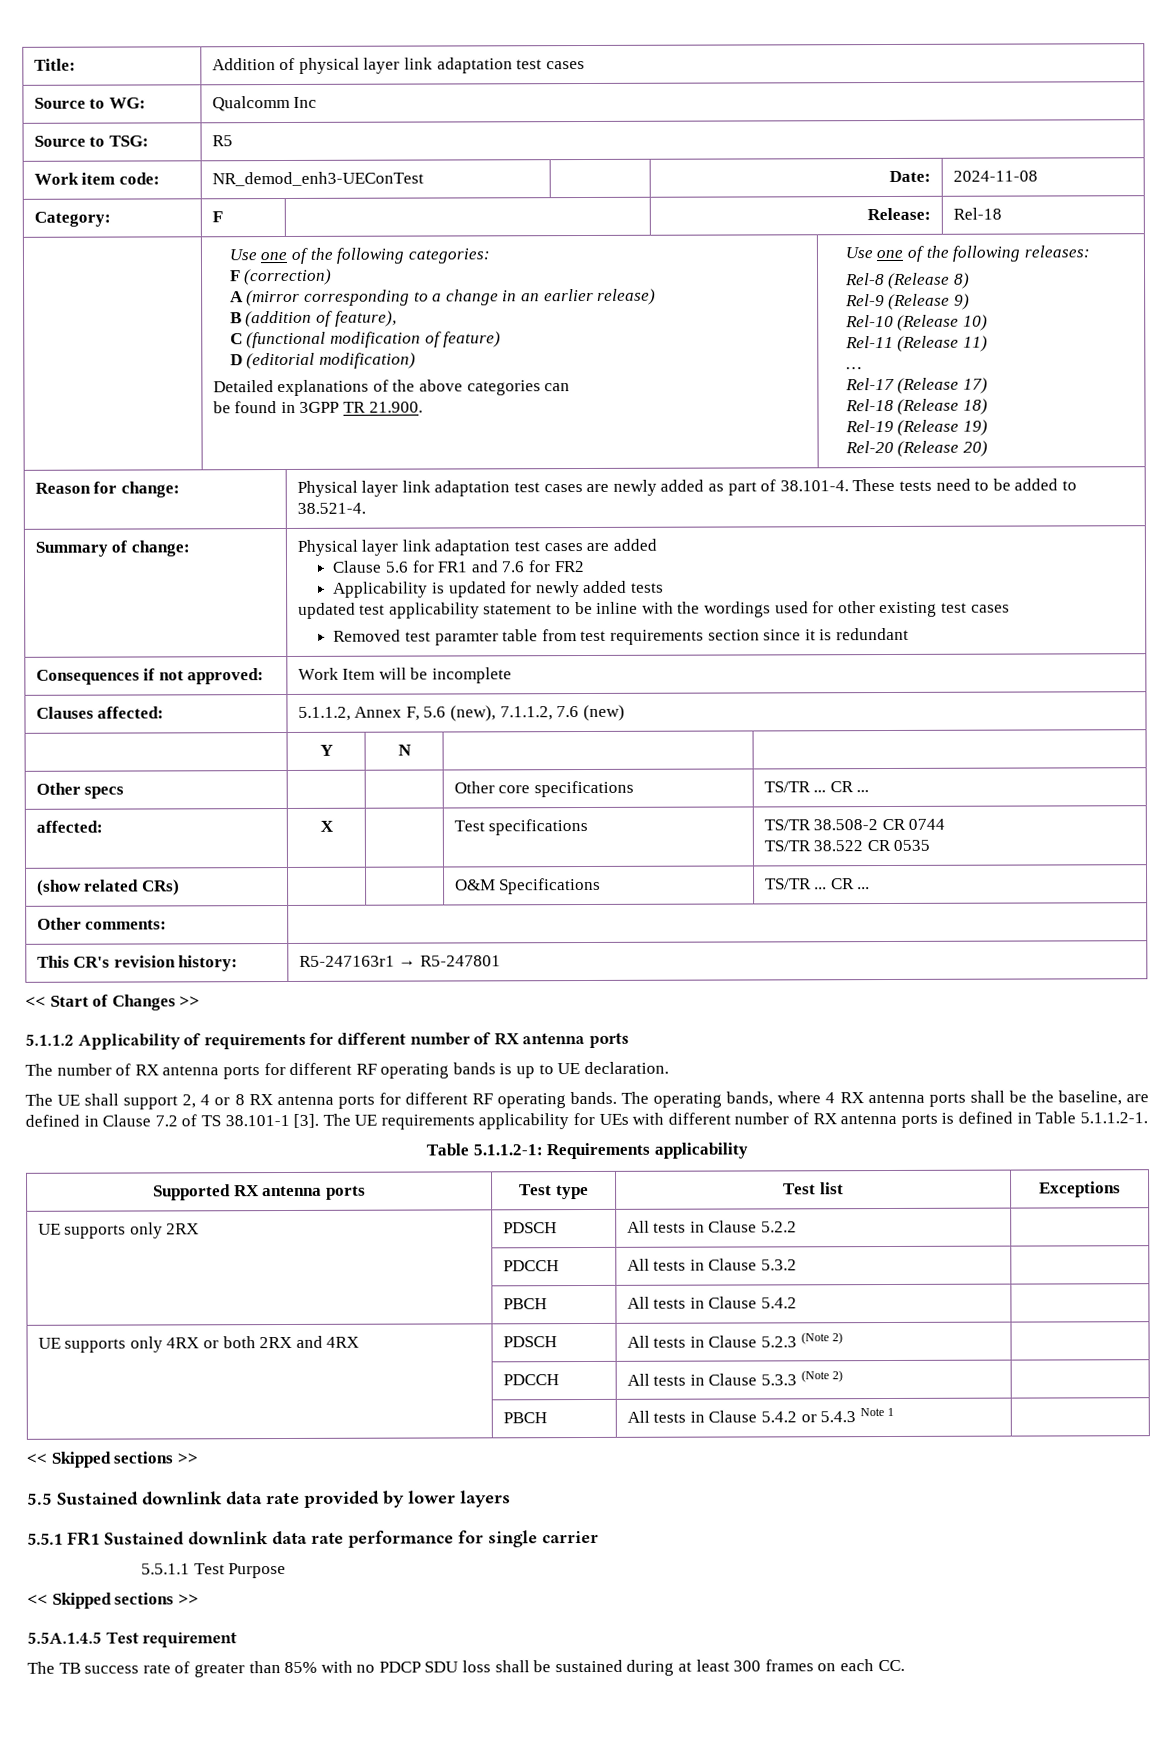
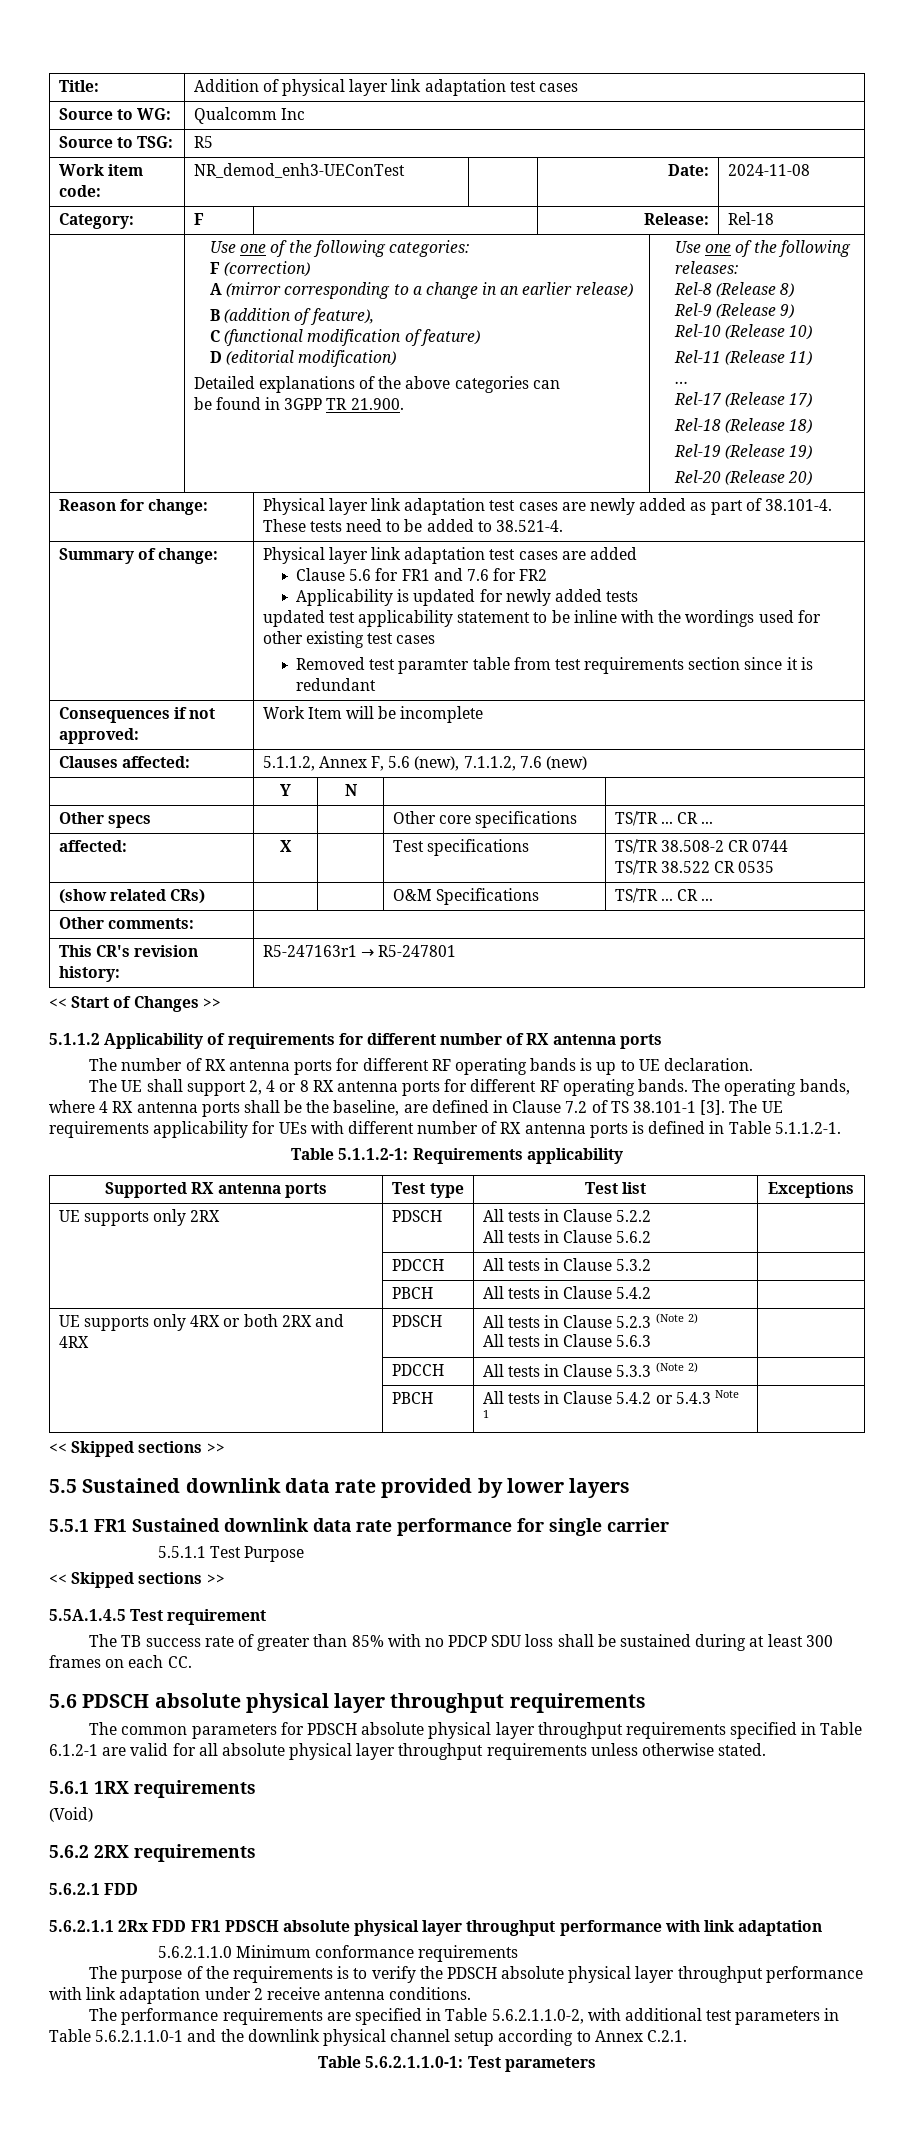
(798, 1227) none -> [482,1230,652,1243] // All tests in Clause 5.6.2
(844, 1338) none -> [482,1334,652,1347] // All tests in Clause 5.6.3
(905, 1665) none -> [49,1693,646,1713] [89,1722,863,1739] [49,1743,767,1760] [49,1780,256,1798] [49,1807,93,1822] [49,1844,256,1862] [49,1883,139,1895] [49,1920,823,1936] [157,1945,519,1962] [89,1966,863,1983] [49,1987,472,2004] [89,2008,840,2025] [49,2029,688,2046] [318,2056,596,2072] // 5.6 PDSCH absolute physical layer throughput requirements // The common parameters for PDSCH absolute physical layer throughput requirements specified in Table 6.1.2-1 are valid for all absolute physical layer throughput requirements unless otherwise stated. // 5.6.1 1RX requirements // (Void) // 5.6.2 2RX requirements // 5.6.2.1 FDD // 5.6.2.1.1 2Rx FDD FR1 PDSCH absolute physical layer throughput performance with link adaptation // 5.6.2.1.1.0 Minimum conformance requirements // The purpose of the requirements is to verify the PDSCH absolute physical layer throughput performance with link adaptation under 2 receive antenna conditions. // The performance requirements are specified in Table 5.6.2.1.1.0-2, with additional test parameters in Table 5.6.2.1.1.0-1 and the downlink physical channel setup according to Annex C.2.1. // Table 5.6.2.1.1.0-1: Test parameters

